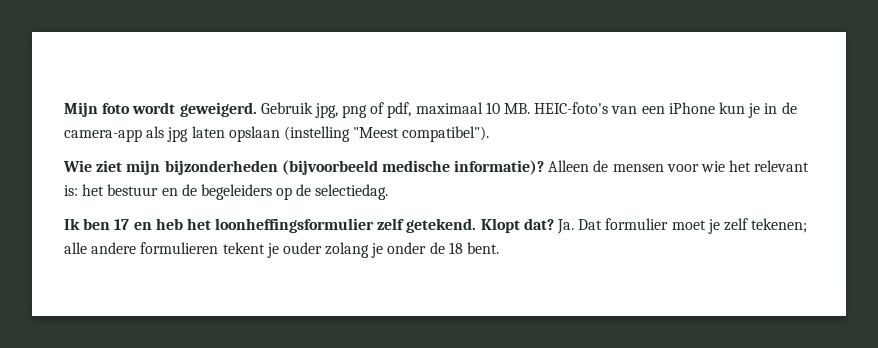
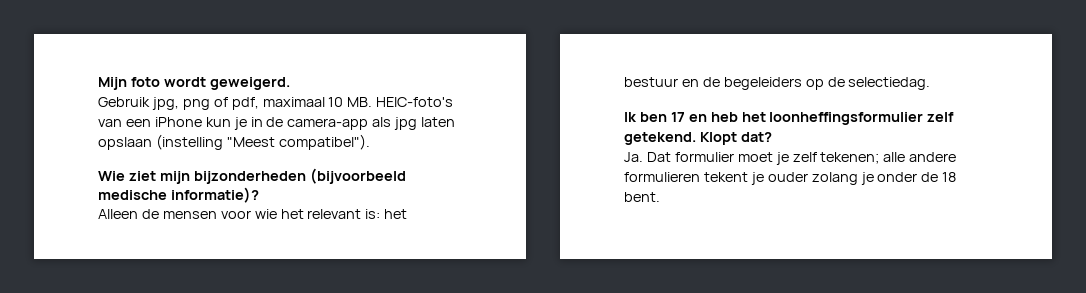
(257, 109) none -> (290, 83) //
(545, 167) none -> (259, 195) //
(554, 224) none -> (772, 137) //

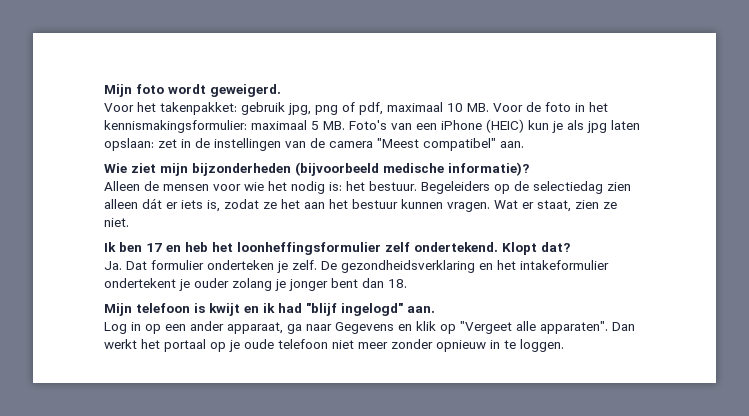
[98,97,150,107] Gebruik -> [104,102,285,115] Voor het takenpakket: gebruik
[376,97,454,107] HEIC-foto's -> [493,102,608,112] [104,120,387,133] Voor de foto in het kennismakingsformulier: maximaal 5 MB. Foto's
(202, 122) none -> [486,119,524,133] (HEIC)
[250,117,456,130] [98,134,370,150] in de camera-app als jpg laten opslaan (instelling "Meest compatibel"). -> [567,120,640,133] [104,138,524,151] als jpg laten opslaan: zet in de instellingen van de camera "Meest compatibel" aan.
[307,209,362,219] relevant -> [291,181,325,194] nodig
[624,77,931,90] bestuur en de begeleiders op de selectiedag. -> [369,181,631,194] [104,198,617,212] [104,218,129,227] bestuur. Begeleiders op de selectiedag zien alleen dát er iets is, zodat ze het aan het bestuur kunnen vragen. Wat er staat, zien ze niet.
[624,132,696,145] getekend. -> [414,242,498,252] ondertekend.
[737,152,957,165] [624,172,957,185] [624,192,660,202] moet je zelf tekenen; alle andere formulieren tekent je ouder zolang je onder de 18 bent. -> [207,260,609,273] [104,278,407,291] [104,303,435,316] [104,321,635,334] [104,339,564,352] onderteken je zelf. De gezondheidsverklaring en het intakeformulier ondertekent je ouder zolang je jonger bent dan 18. // Mijn telefoon is kwijt en ik had "blijf ingelogd" aan. // Log in op een ander apparaat, ga naar Gegevens en klik op "Vergeet alle apparaten". Dan werkt het portaal op je oude telefoon niet meer zonder opnieuw in te loggen.

